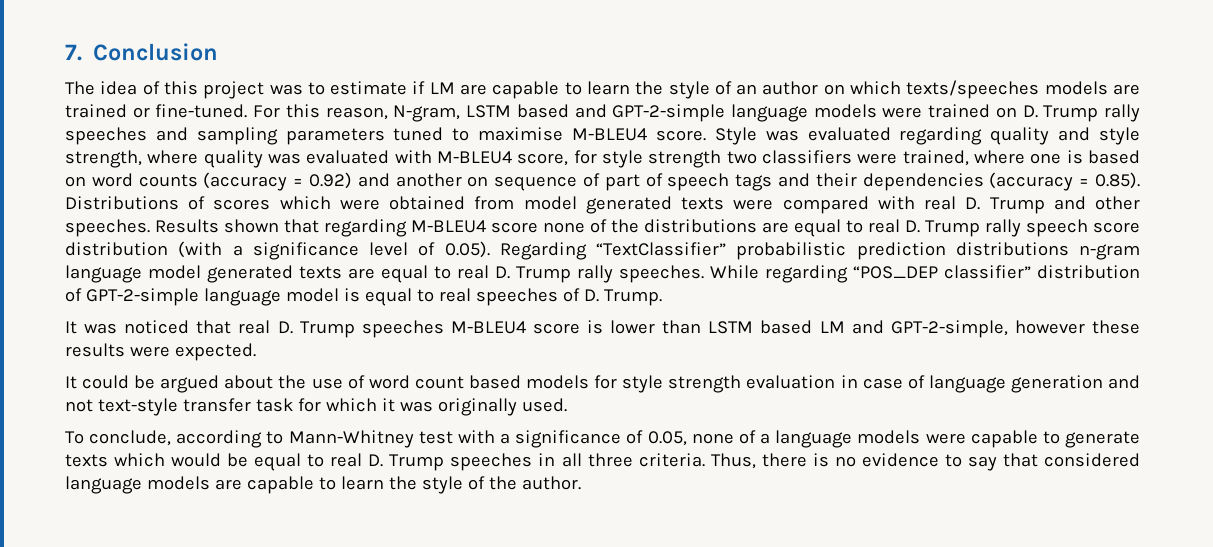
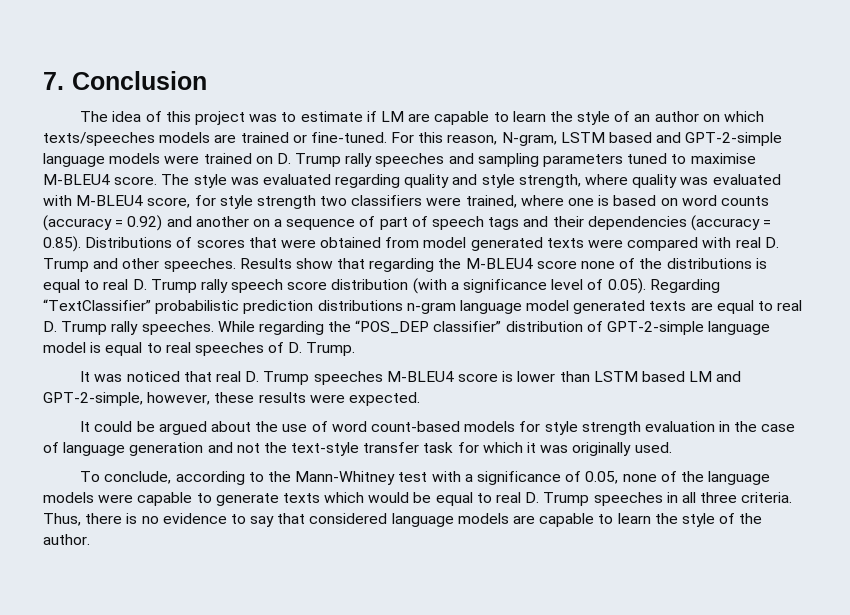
[714,127,757,145] Style -> [161,174,227,188] The style
(489, 181) none -> [274,219,283,227] a
[279,196,331,210] which -> [248,237,277,248] that
[224,219,279,233] shown -> [295,258,333,269] show
(407, 228) none -> [438,258,462,269] the
[762,222,789,233] are -> [755,258,767,269] is
(848, 274) none -> [328,321,352,332] the
[1014,320,1085,334] however -> [147,392,211,405] however,
[414,375,521,389] count based -> [370,421,460,432] count-based
(858, 381) none -> [734,421,758,432] the
(93, 405) none -> [263,442,287,453] the
(284, 437) none -> [268,471,292,482] the
[760,433,771,444] a -> [680,471,704,482] the

